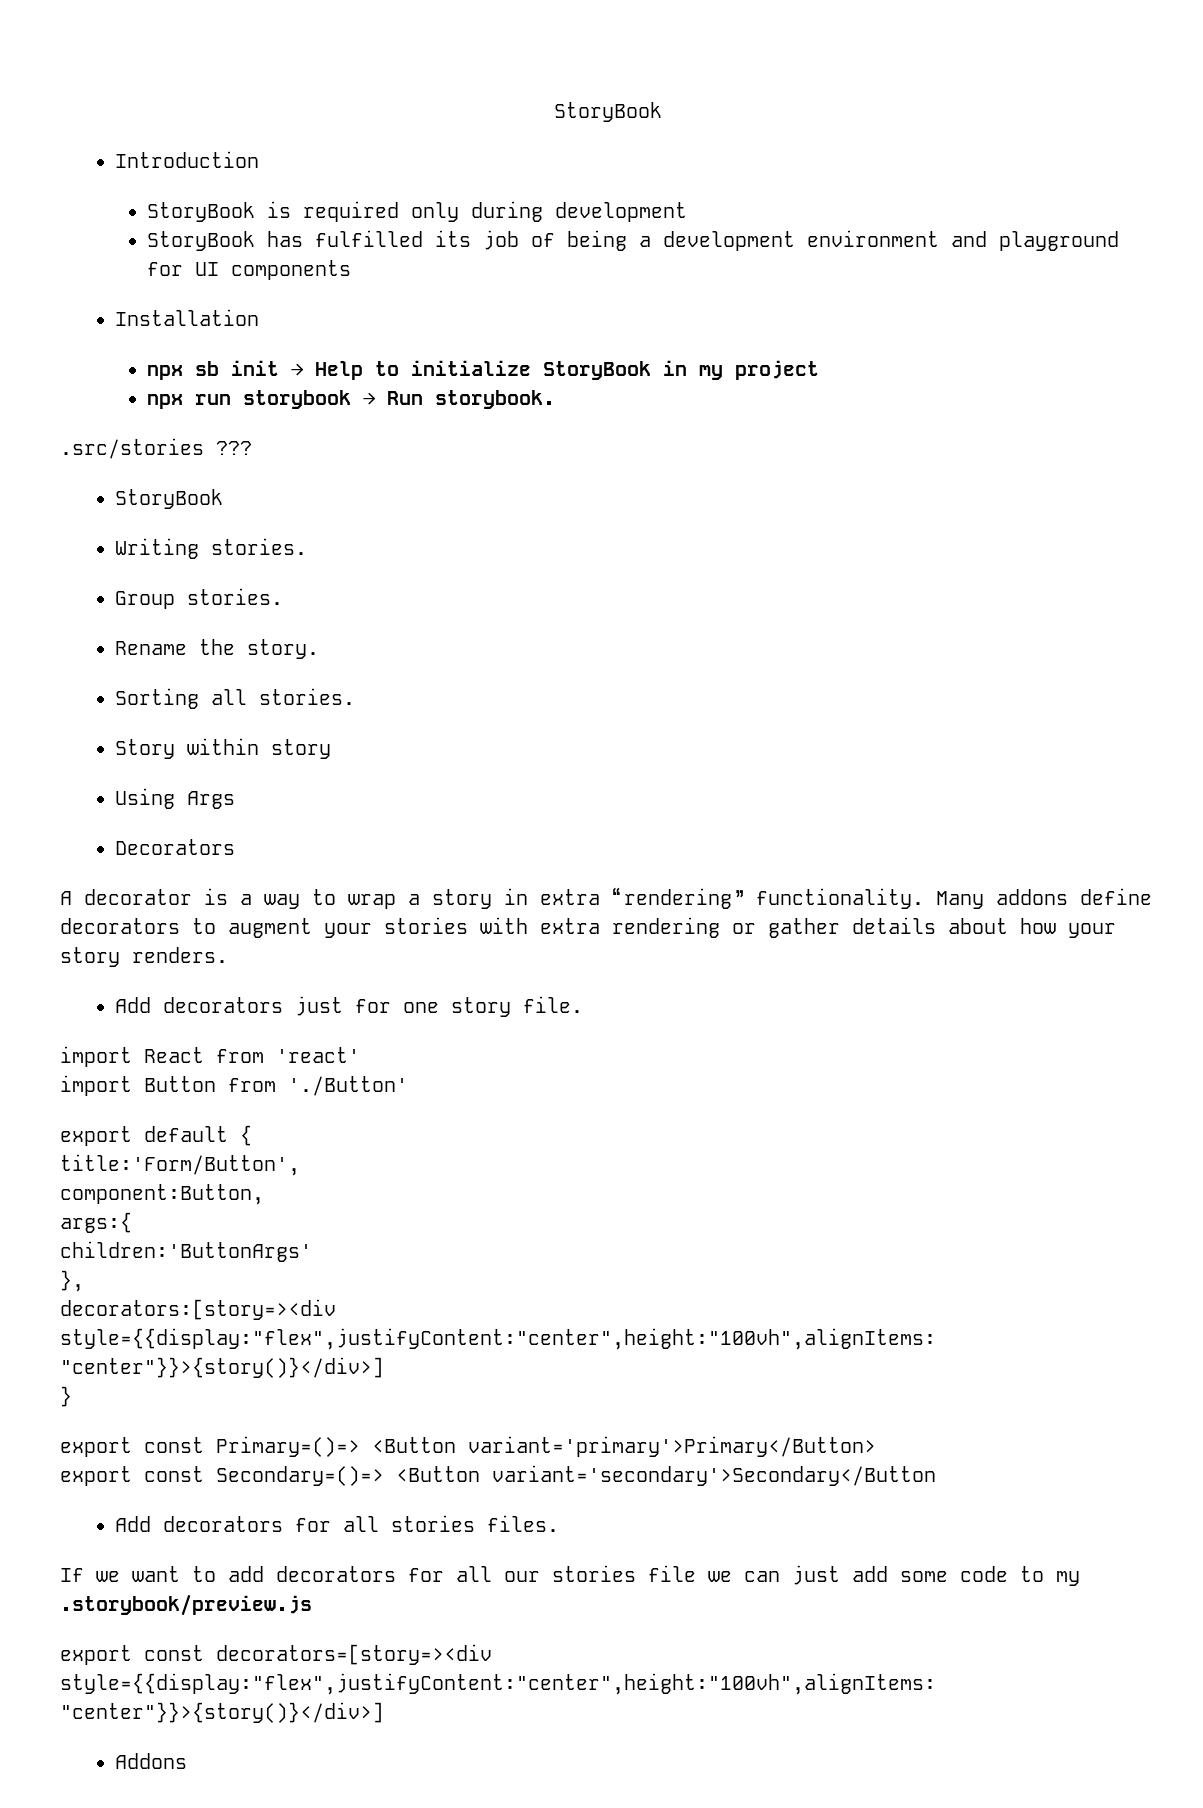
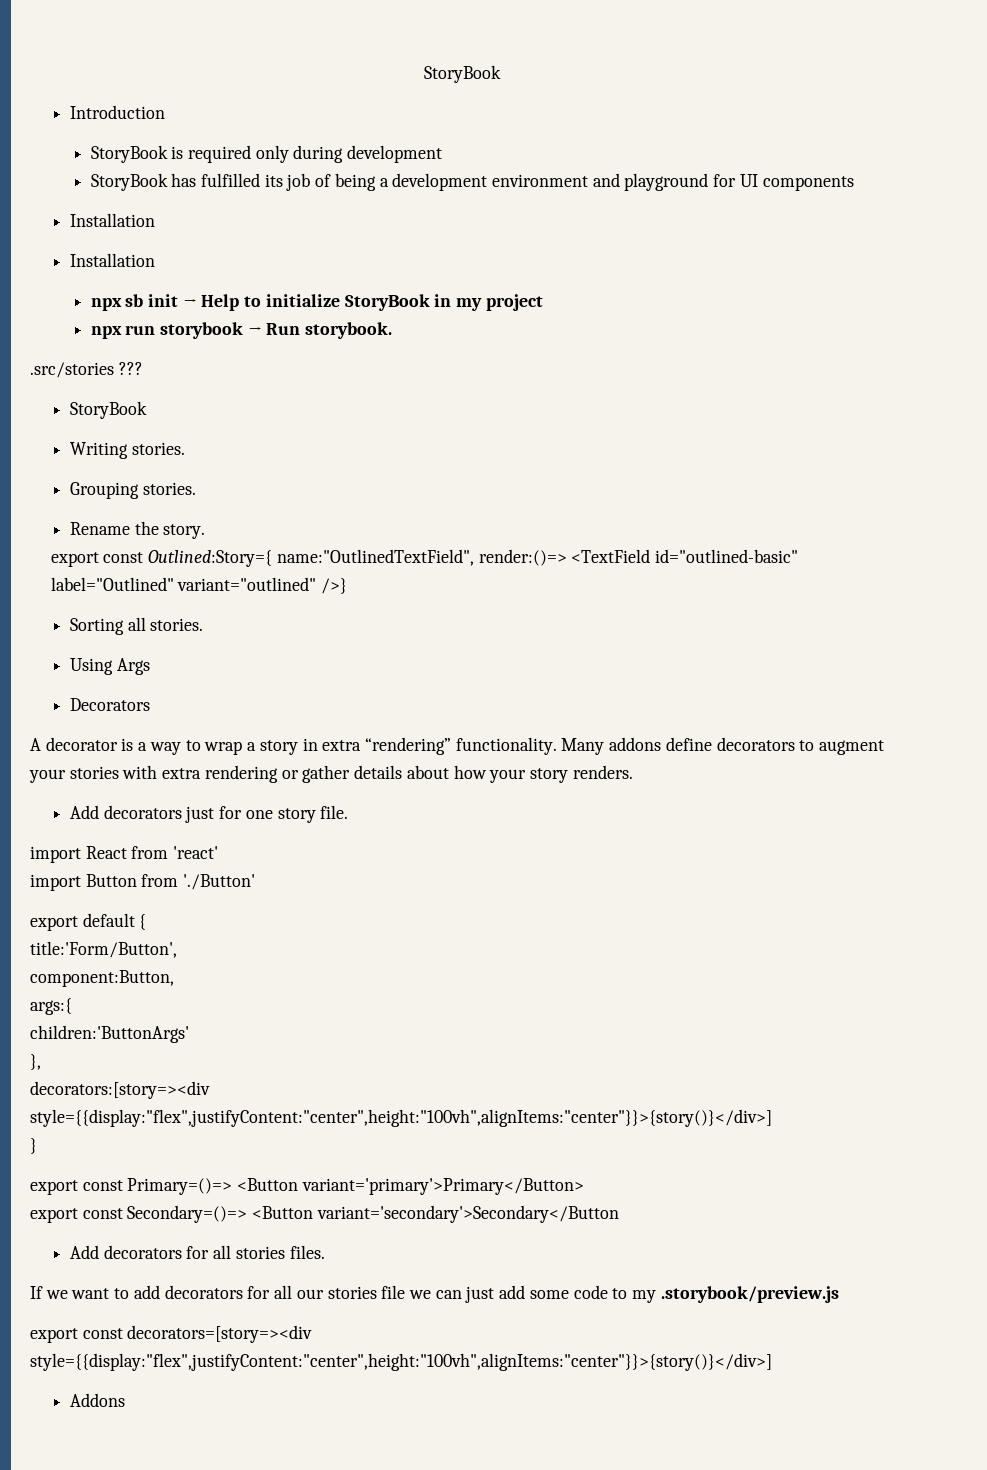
(259, 317) none -> [69,253,155,267] // Installation
[114,591,175,609] Group -> [69,482,139,499] Grouping
(319, 649) none -> [50,549,798,567] [50,577,348,594] // export const Outlined:Story={ name:"OutlinedTextField", render:()=> <TextField id="outlined-basic" label="Outlined" variant="outlined" />}
[114,738,331,759] // Story within story -> (204, 624) none

